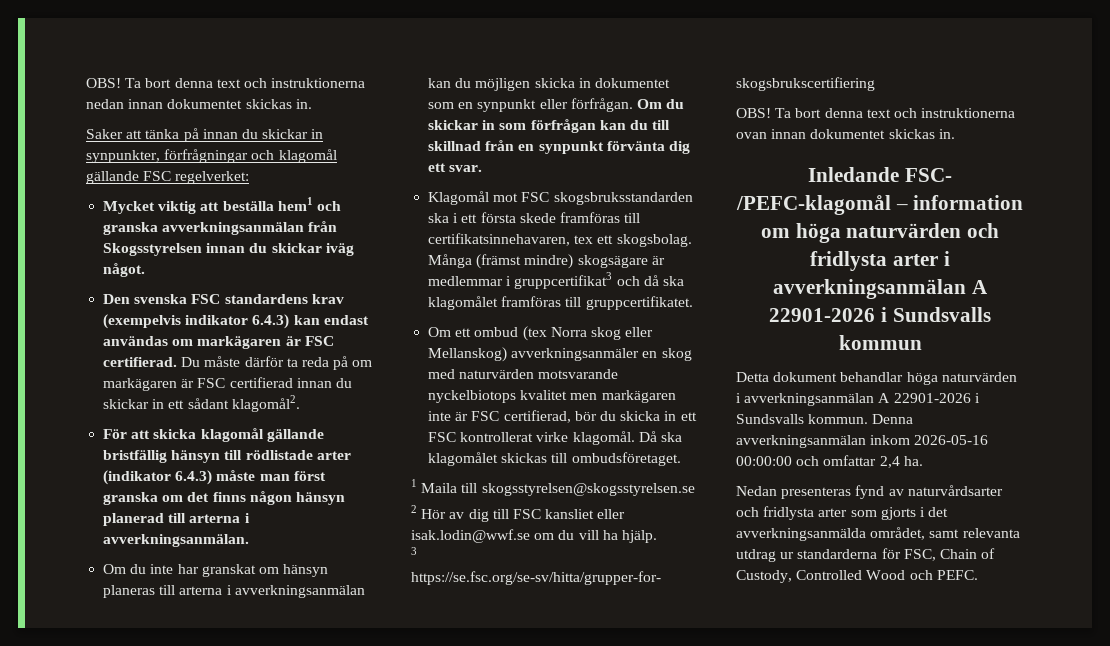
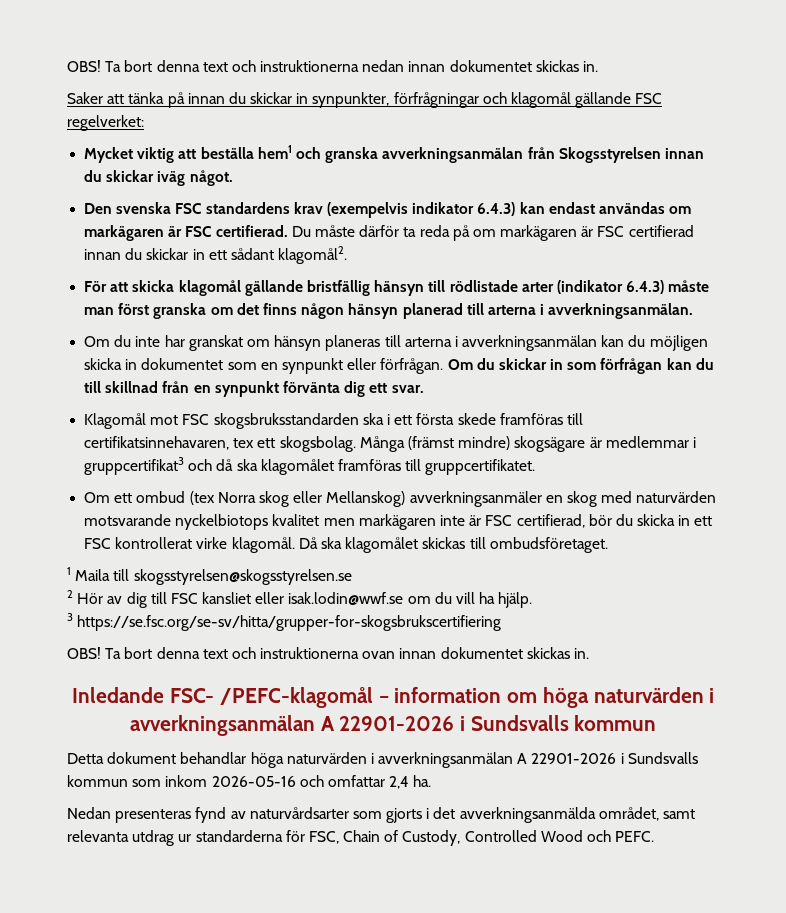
[967,223,1000,238] [810,251,938,271] och fridlysta arter -> (704, 695) none
[808,414,914,424] [736,435,866,448] kommun. Denna avverkningsanmälan -> [67,775,162,787] kommun som
[736,456,792,466] 00:00:00 -> (296, 781) none
[736,506,848,520] och fridlysta arter -> (349, 813) none

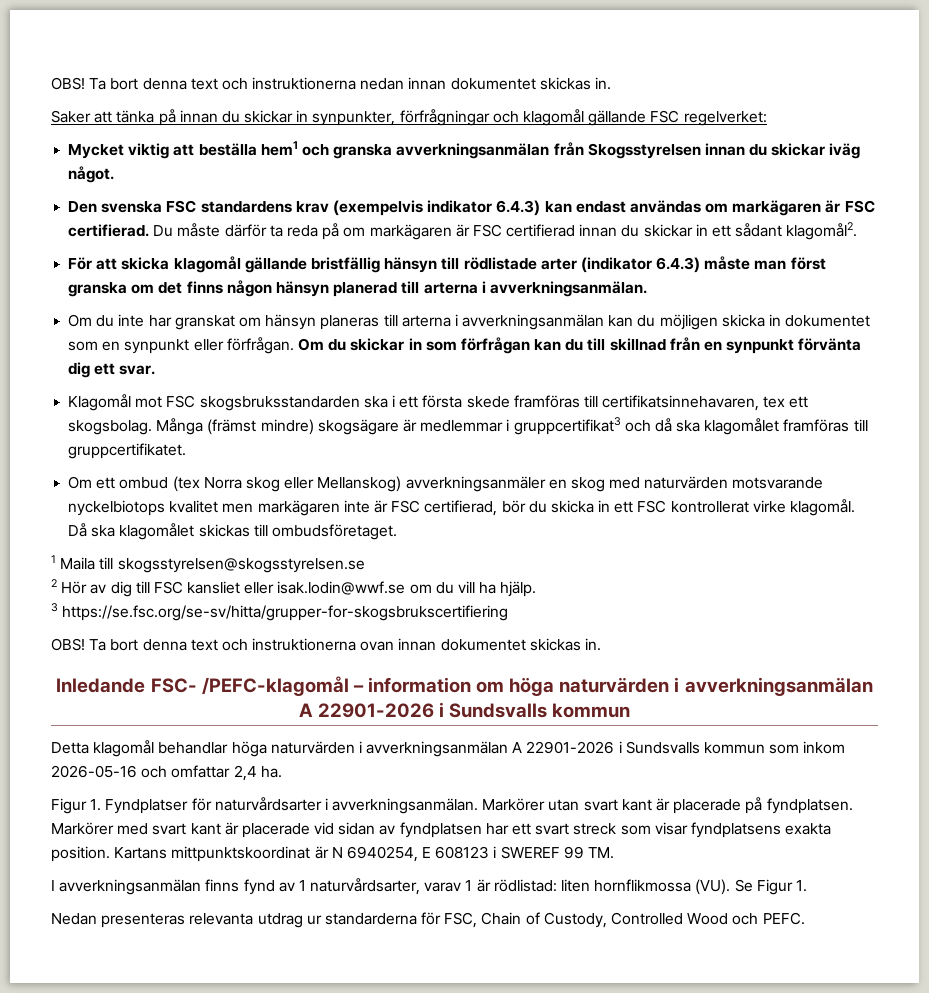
[107,752,177,764] dokument -> [93,740,155,757] klagomål
[67,807,696,823] Nedan presenteras fynd av naturvårdsarter som gjorts i det avverkningsanmälda området, samt -> [51,797,853,814] [51,822,832,838] [51,846,615,862] [51,878,807,895] [51,913,186,928] Figur 1. Fyndplatser för naturvårdsarter i avverkningsanmälan. Markörer utan svart kant är placerade på fyndplatsen. Markörer med svart kant är placerade vid sidan av fyndplatsen har ett svart streck som visar fyndplatsens exakta position. Kartans mittpunktskoordinat är N 6940254, E 608123 i SWEREF 99 TM. // I avverkningsanmälan finns fynd av 1 naturvårdsarter, varav 1 är rödlistad: liten hornflikmossa (VU). Se Figur 1. // Nedan presenteras

